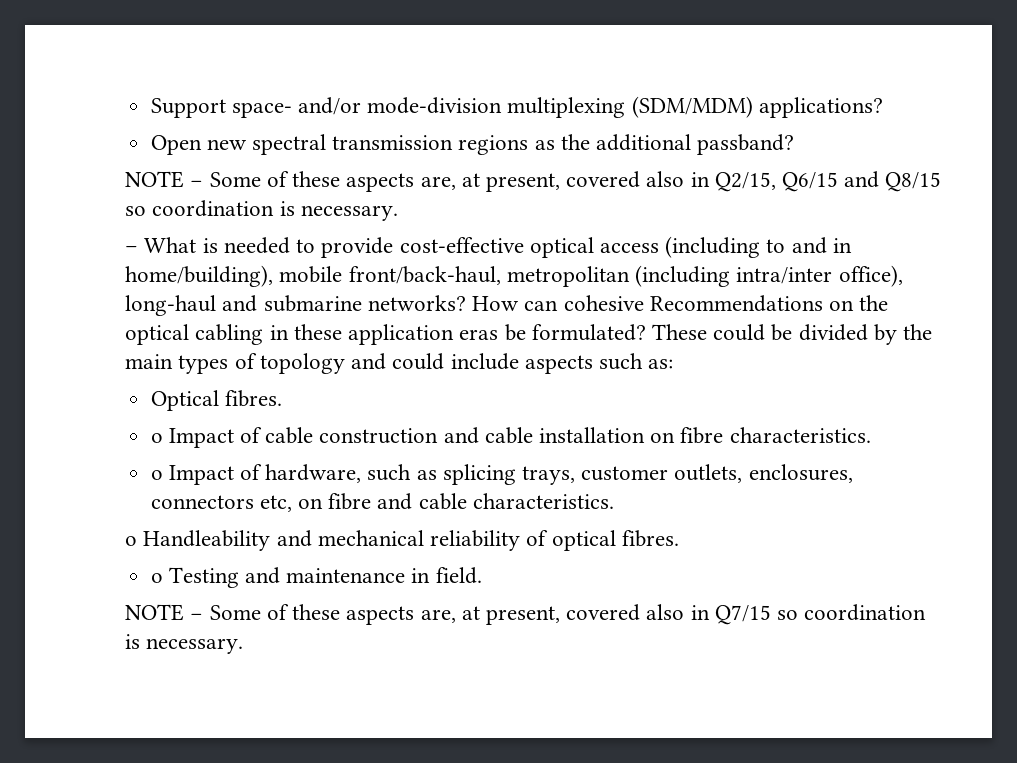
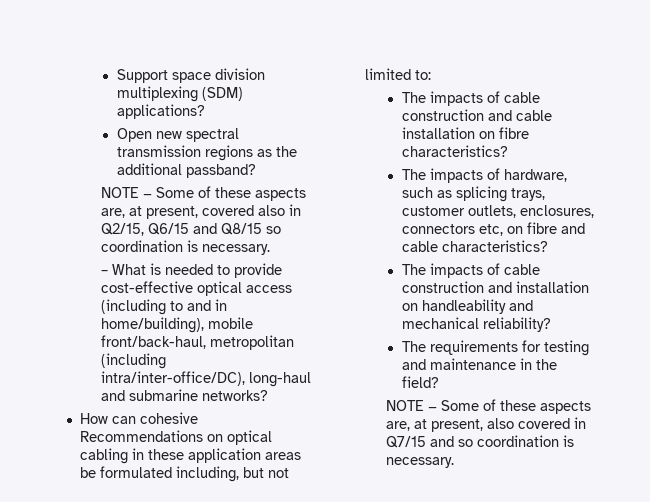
[231,96,753,118] space- and/or mode-division multiplexing (SDM/MDM) -> [171,68,265,83] [116,86,243,102] space division multiplexing (SDM)
[736,265,903,287] intra/inter office), -> [100,371,245,386] intra/inter-office/DC),
(466, 303) none -> (268, 395) //
[859,295,889,311] the -> (223, 438) none
[459,324,932,345] [125,353,674,374] [150,390,282,411] [150,428,234,448] eras be formulated? These could be divided by the main types of topology and could include aspects such as: // Optical fibres. // o Impact -> [264,452,301,460] [79,466,289,482] [364,68,431,80] [401,91,483,106] areas be formulated including, but not limited to: // The impacts
[729,427,871,443] [150,465,234,485] characteristics. // o Impact -> [401,145,508,157] [401,168,483,183] characteristics? // The impacts
[472,493,614,509] [125,530,679,551] [150,567,239,588] characteristics. // o Handleability and mechanical reliability of optical fibres. // o Testing -> [441,240,548,252] [401,263,540,278] [401,281,589,293] [401,299,533,314] [401,317,551,332] [401,340,589,356] characteristics? // The impacts of cable construction and installation on handleability and mechanical reliability? // The requirements for testing
[435,567,482,584] [125,604,685,625] field. // NOTE − Some of these aspects are, at present, covered also -> [535,359,557,370] [401,376,439,388] [385,399,591,414] [385,418,570,432] the field? // NOTE − Some of these aspects are, at present, also covered
(771, 615) none -> [429,436,454,447] and

